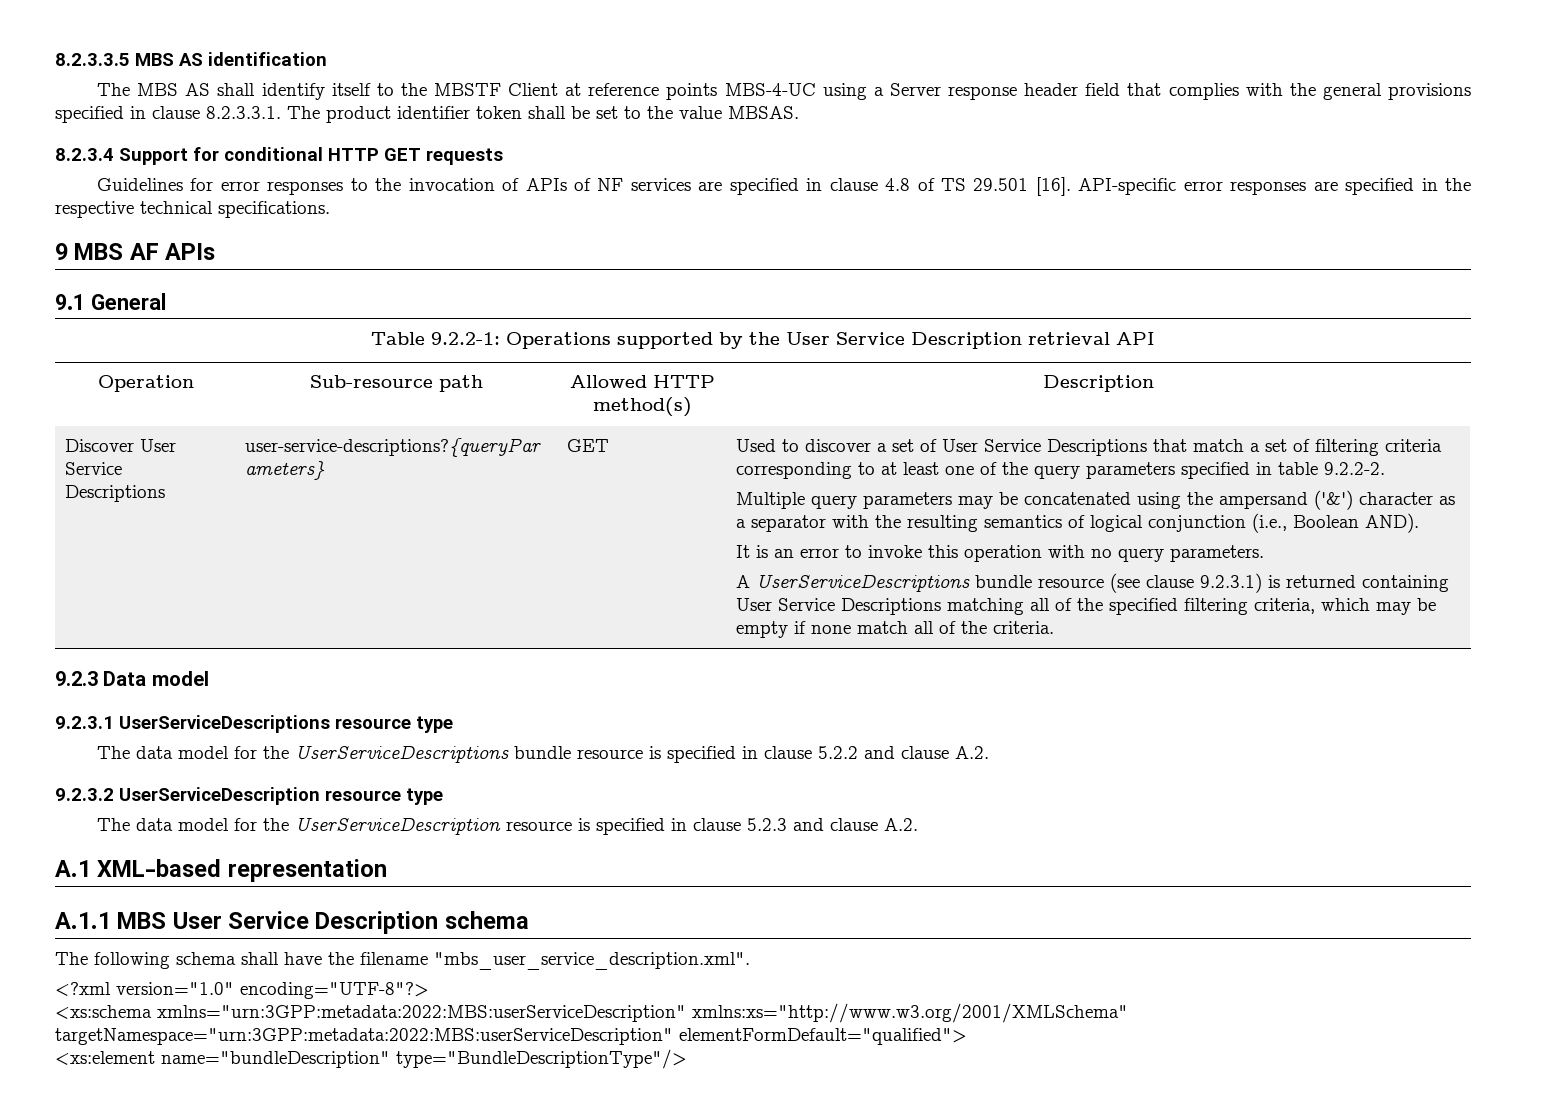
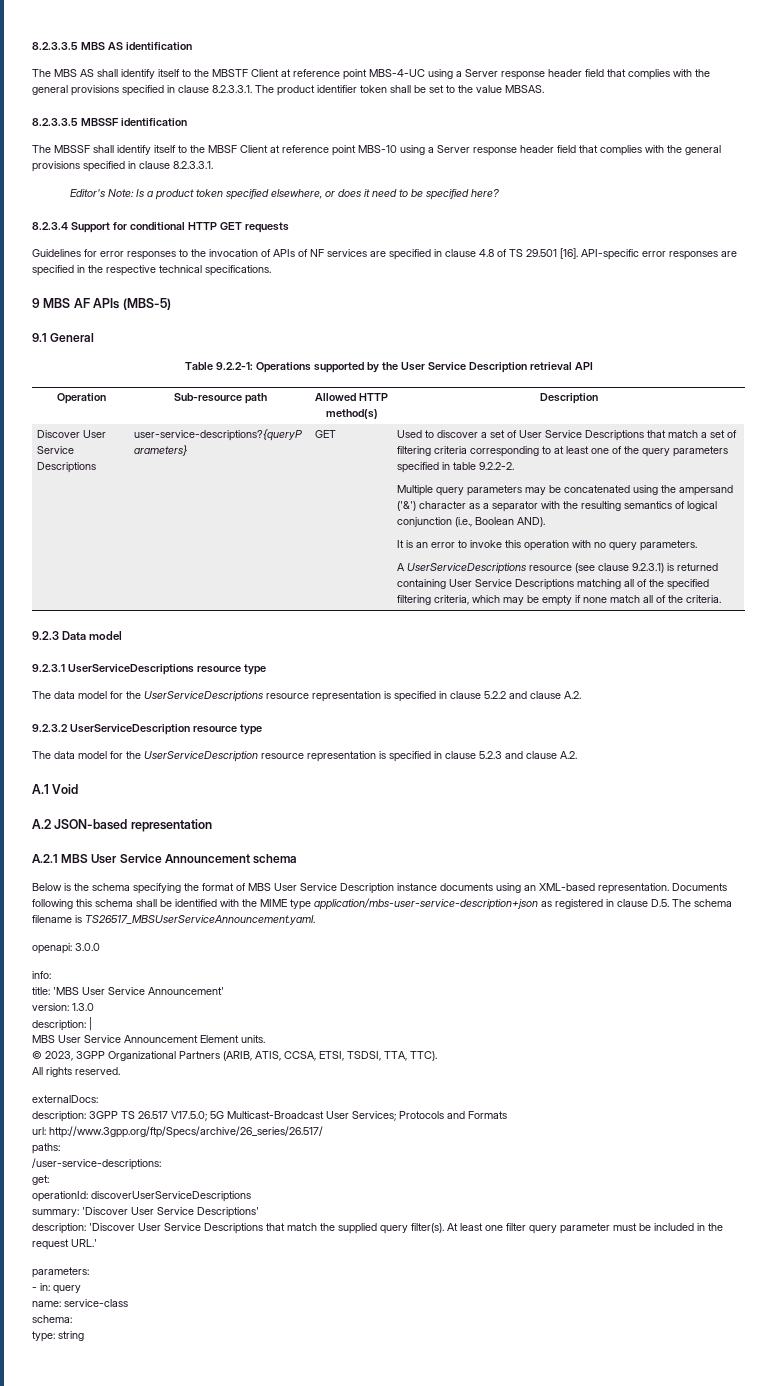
[666,83,718,100] points -> [343,69,367,80] point
(799, 112) none -> [32,118,187,126] [32,145,721,156] [32,161,213,172] [70,189,500,200] // 8.2.3.3.5 MBSSF identification // The MBSSF shall identify itself to the MBSF Client at reference point MBS-10 using a Server response header field that complies with the general provisions specified in clause 8.2.3.3.1. // Editor's Note: Is a product token specified elsewhere, or does it need to be specified here?
(216, 251) none -> [122,298,171,310] (MBS-5)
[975,575,1033,588] bundle -> (526, 568) none
[514,746,644,759] bundle resource -> [266,691,381,702] resource representation
(573, 826) none -> [307,751,376,762] representation
[97,859,387,882] [55,911,529,934] [55,952,750,970] [55,982,429,999] [55,1003,1128,1023] [55,1028,967,1045] [55,1049,687,1069] XML-based representation // A.1.1 MBS User Service Description schema // The following schema shall have the filename "mbs_user_service_description.xml". // <?xml version="1.0" encoding="UTF-8"?> // <xs:schema xmlns="urn:3GPP:metadata:2022:MBS:userServiceDescription" xmlns:xs="http://www.w3.org/2001/XMLSchema" targetNamespace="urn:3GPP:metadata:2022:MBS:userServiceDescription" elementFormDefault="qualified"> // <xs:element name="bundleDescription" type="BundleDescriptionType"/> -> [52,784,79,794] [32,819,212,832] [32,854,298,864] [32,883,727,894] [32,898,732,910] [32,915,315,925] [32,943,100,954] [32,971,51,979] [32,987,224,995] [32,1003,94,1011] [32,1017,92,1031] [32,1035,265,1043] [32,1051,437,1061] [32,1067,120,1077] [32,1095,98,1103] [32,1111,507,1122] [32,1126,323,1138] [32,1143,60,1154] [32,1158,161,1170] [32,1175,49,1185] [32,1191,251,1202] [32,1207,259,1218] [32,1223,723,1234] [32,1239,97,1250] [32,1267,89,1278] [32,1283,81,1294] [32,1299,128,1307] [32,1315,72,1323] [32,1331,84,1342] Void // A.2 JSON-based representation // A.2.1 MBS User Service Announcement schema // Below is the schema specifying the format of MBS User Service Description instance documents using an XML-based representation. Documents following this schema shall be identified with the MIME type application/mbs-user-service-description+json as registered in clause D.5. The schema filename is TS26517_MBSUserServiceAnnouncement.yaml. // openapi: 3.0.0 // info: // title: 'MBS User Service Announcement' // version: 1.3.0 // description: | // MBS User Service Announcement Element units. // © 2023, 3GPP Organizational Partners (ARIB, ATIS, CCSA, ETSI, TSDSI, TTA, TTC). // All rights reserved. // externalDocs: // description: 3GPP TS 26.517 V17.5.0; 5G Multicast-Broadcast User Services; Protocols and Formats // url: http://www.3gpp.org/ftp/Specs/archive/26_series/26.517/ // paths: // /user-service-descriptions: // get: // operationId: discoverUserServiceDescriptions // summary: 'Discover User Service Descriptions' // description: 'Discover User Service Descriptions that match the supplied query filter(s). At least one filter query parameter must be included in the request URL.' // parameters: // - in: query // name: service-class // schema: // type: string

